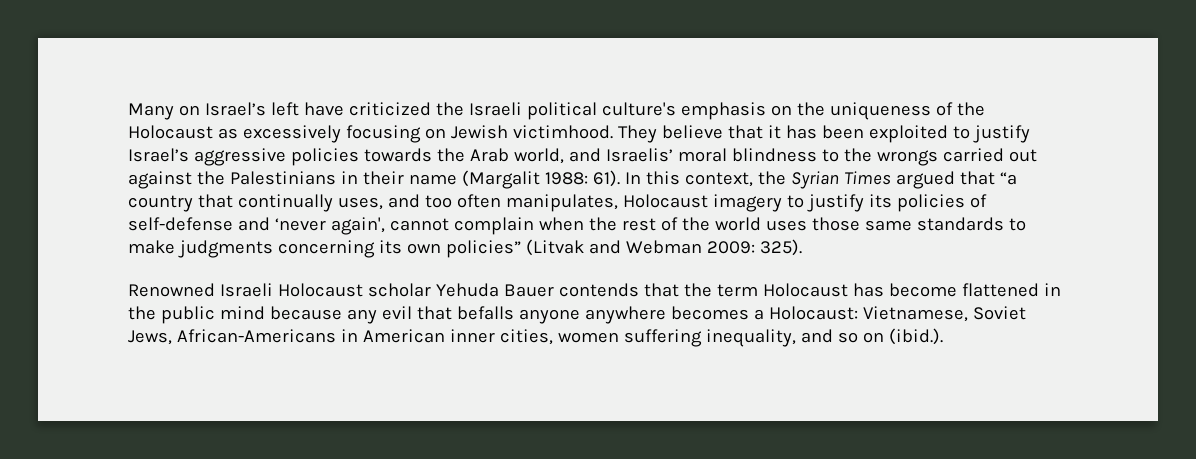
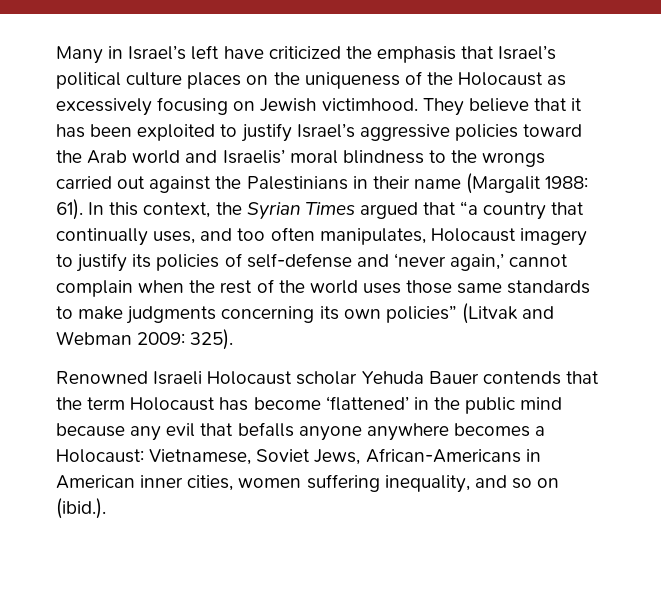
[178,105,200,116] on -> [108,46,124,59] in
[468,102,766,120] Israeli political culture's emphasis -> [376,45,557,63] [56,72,242,89] emphasis that Israel’s political culture places
[363,148,432,162] towards -> [523,124,583,137] toward
[513,148,564,164] world, -> [132,150,181,164] world
[330,217,385,235] again', -> [450,253,505,271] again,’
[961,283,1039,297] flattened -> [325,396,409,411] ‘flattened’

